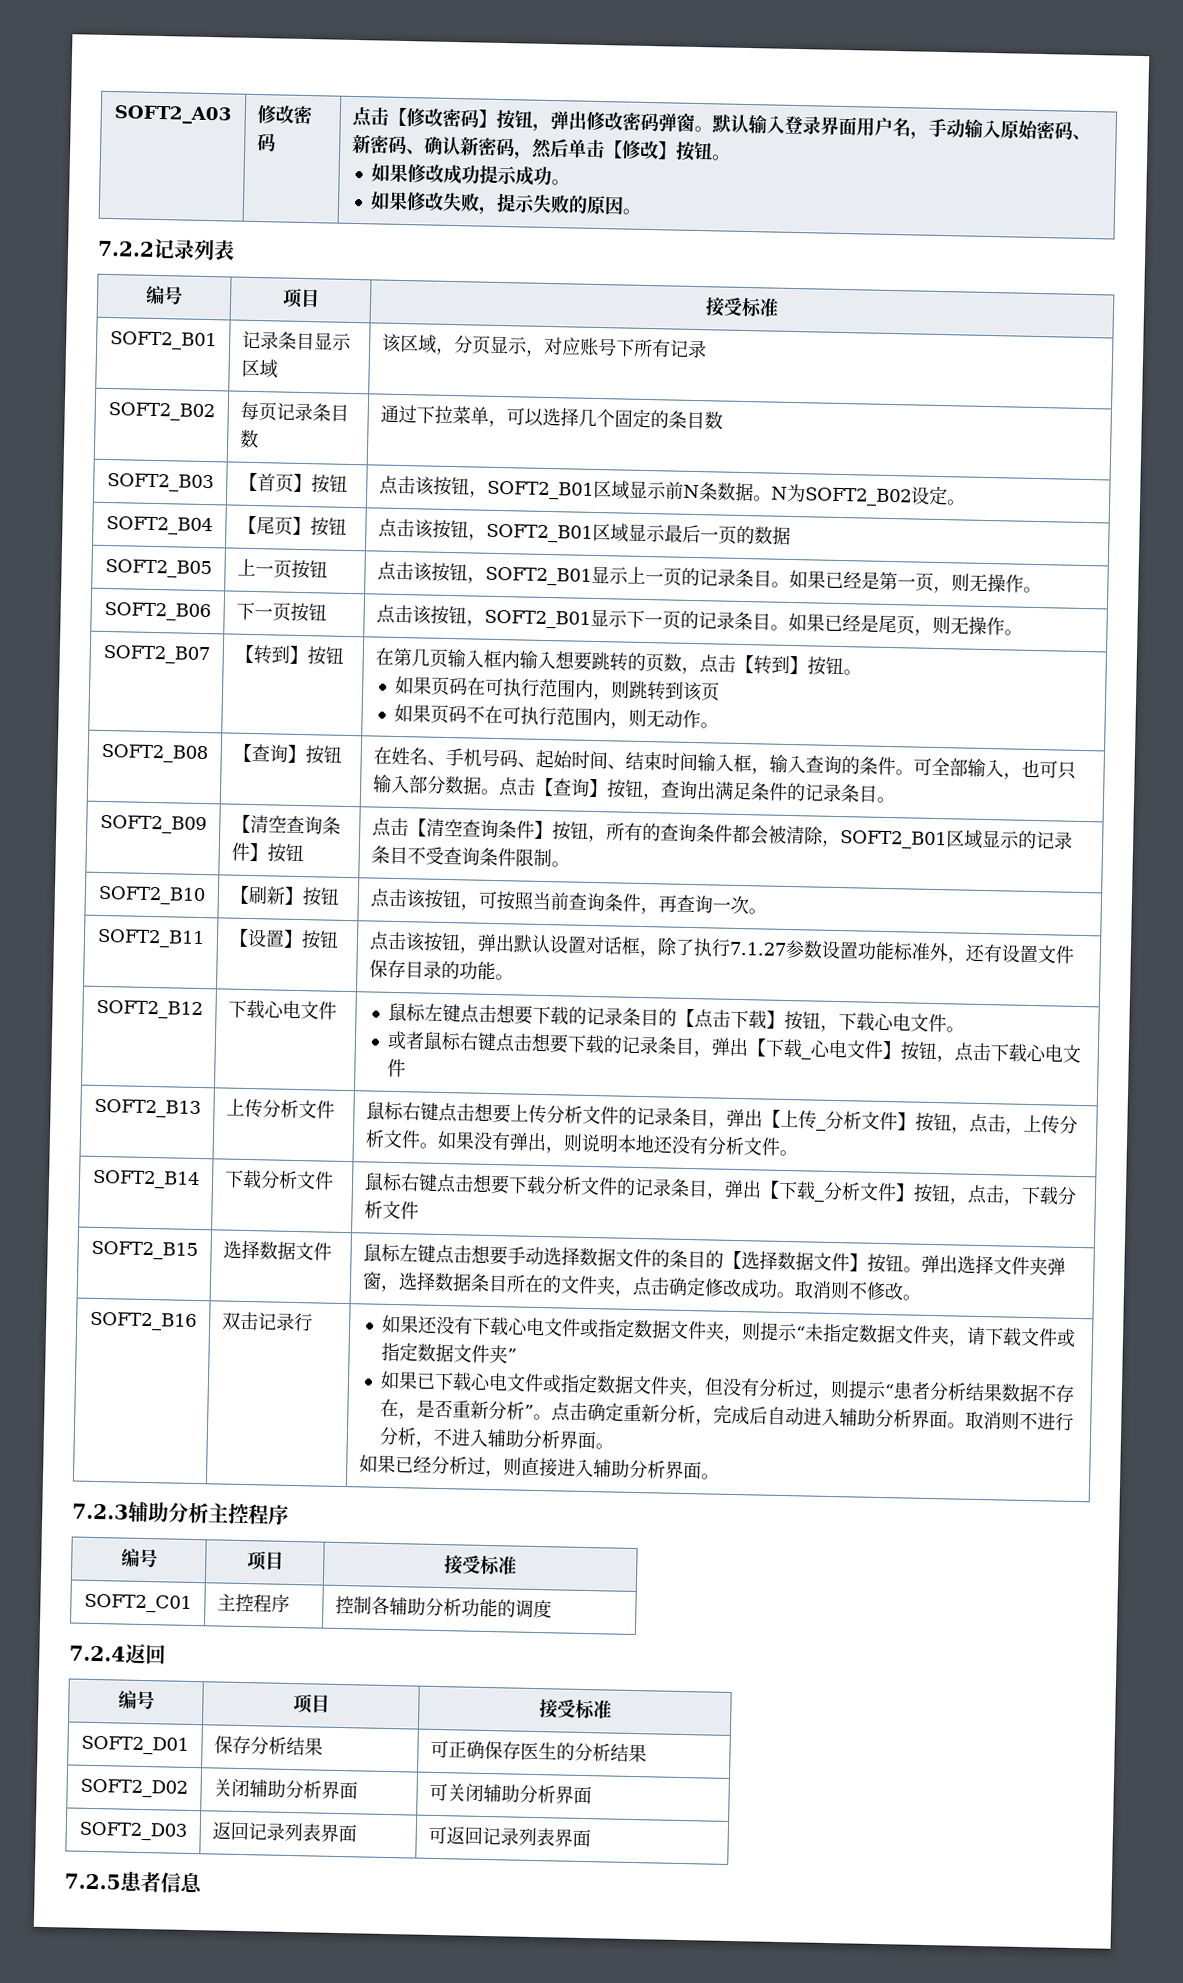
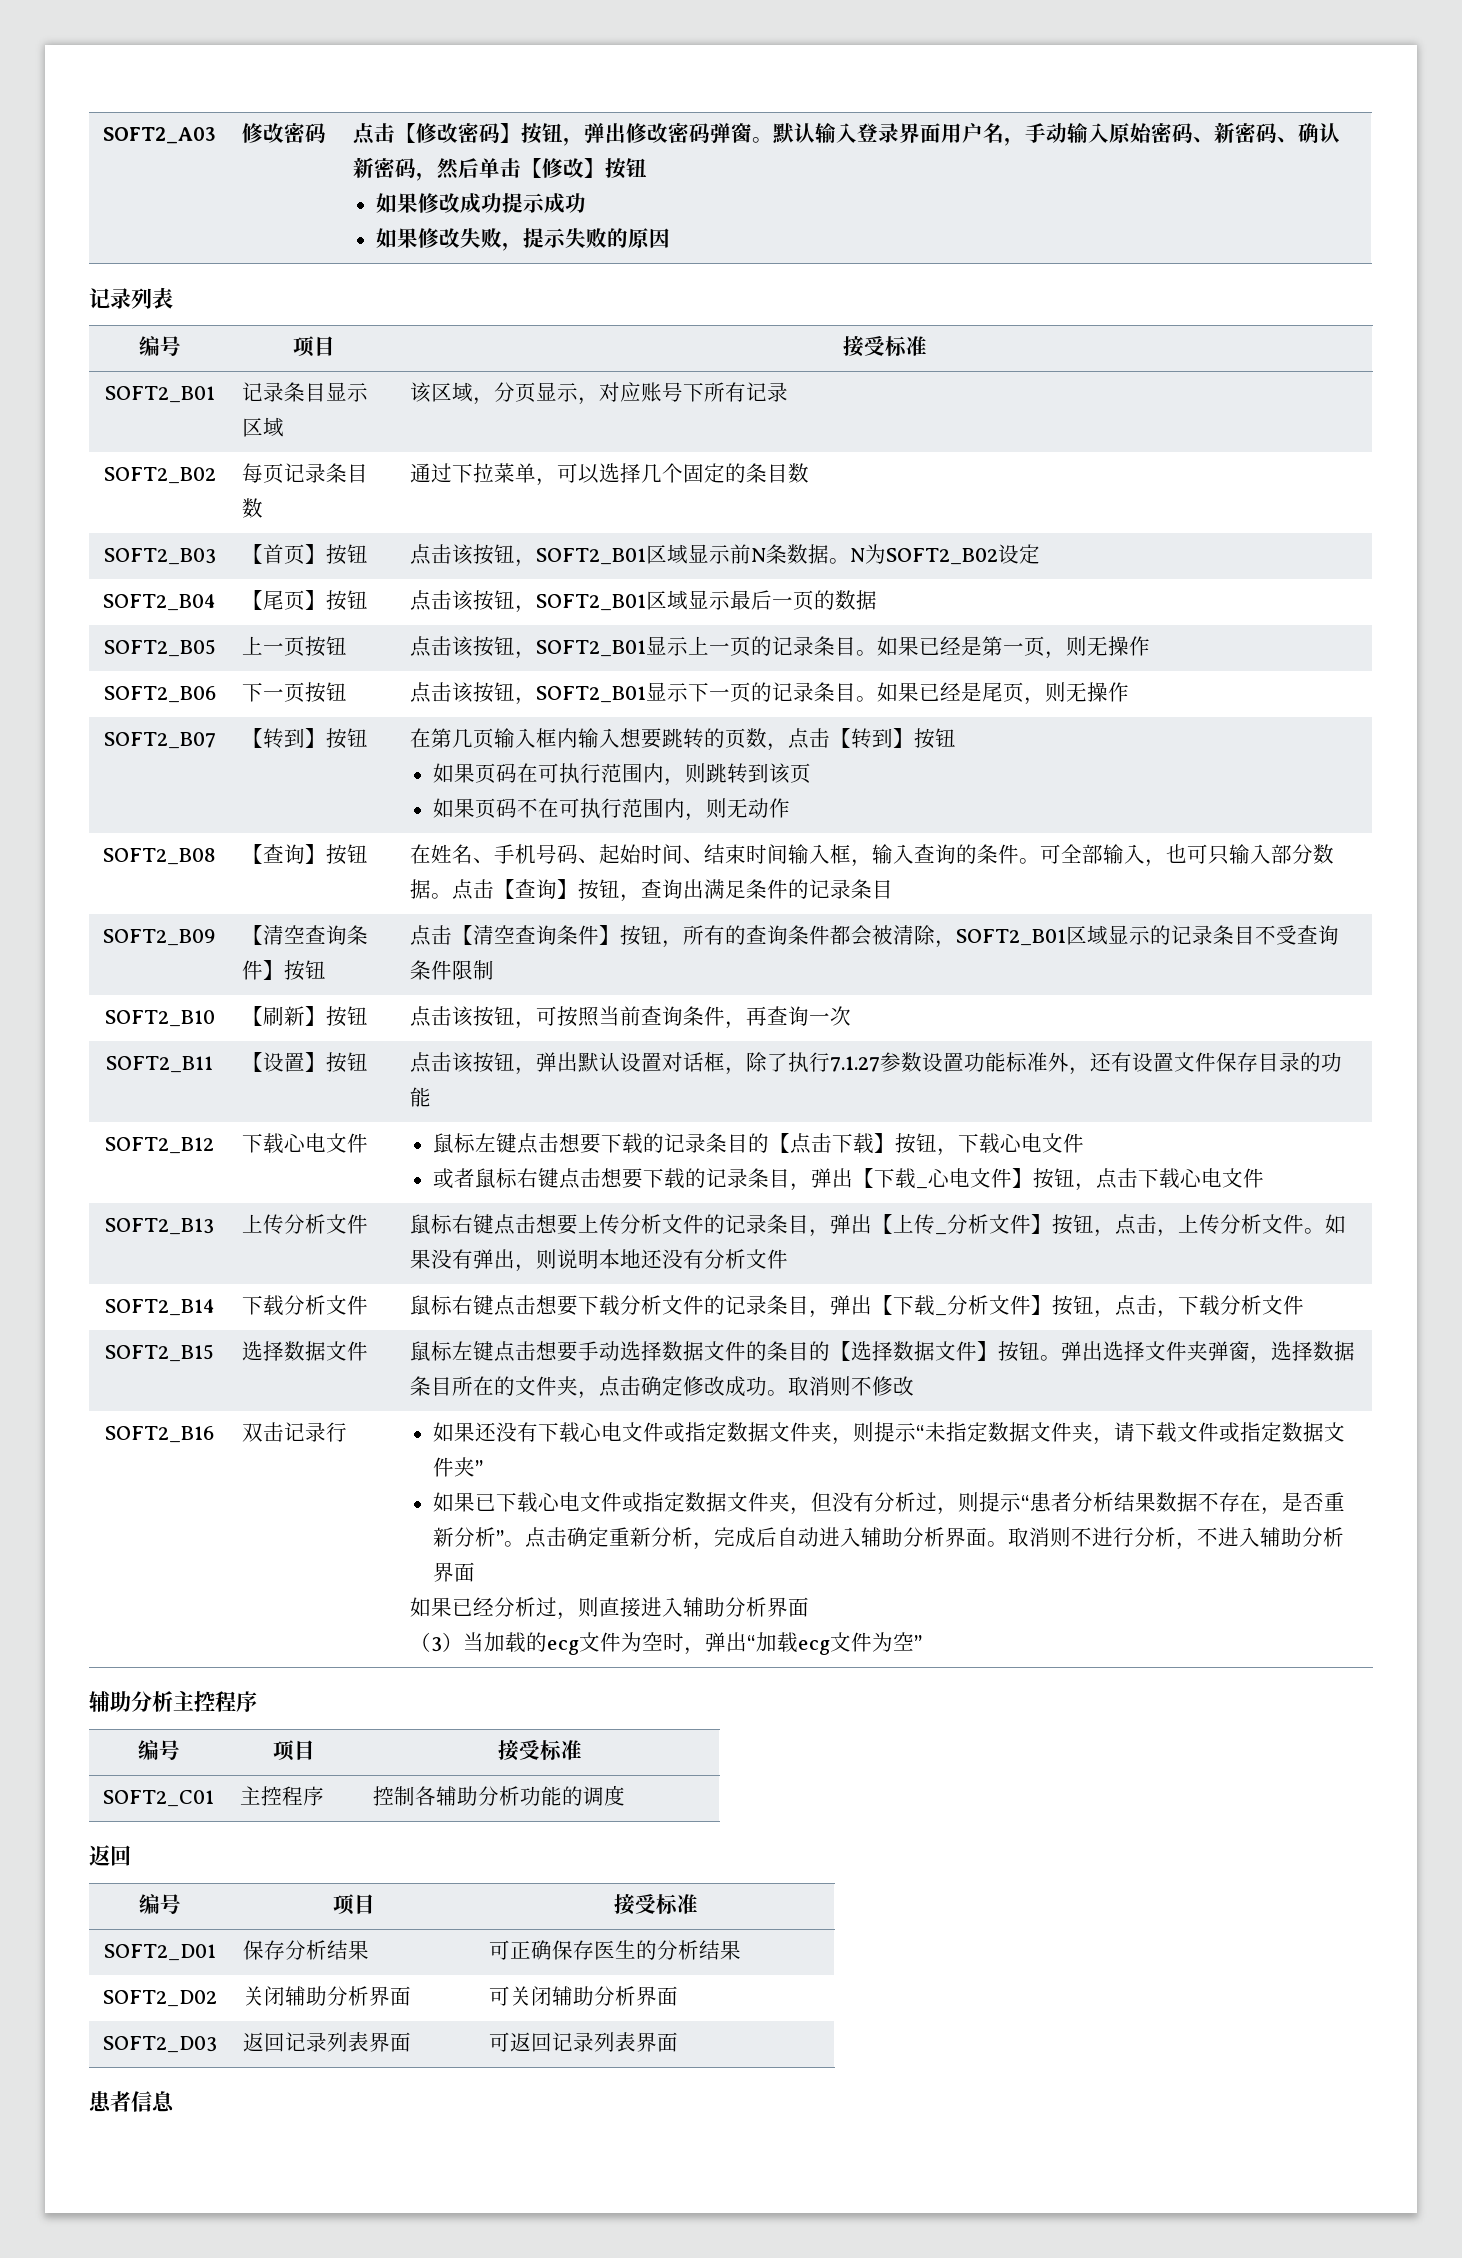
[711,154,732,161] 。 -> (648, 168) none
[551,179,571,186] 。 -> (586, 203) none
[622,208,642,215] [97,240,155,257] 。 // 7.2.2 -> (670, 238) //
[947,499,967,506] 。 -> (1041, 554) none
[1023,586,1043,594] 。 -> (1151, 646) none
[1004,629,1024,636] 。 -> (1130, 692) none
[843,669,863,676] 。 -> (957, 737) none
[700,722,720,729] 。 -> (790, 808) none
[876,796,897,804] 。 -> (894, 889) none
[551,861,571,868] 。 -> (495, 970) none
[748,908,768,915] 。 -> (852, 1016) none
[495,974,515,981] 。 -> (432, 1097) none
[946,1026,966,1033] 。 -> (1084, 1143) none
[779,1149,799,1157] 。 -> (789, 1259) none
[902,1294,922,1301] 。 -> (915, 1386) none
[595,1443,615,1450] 。 -> (475, 1572) none
[701,1473,721,1480] [72,1503,129,1520] 。 // 7.2.3 -> [410,1632,923,1655] // （3）当加载的ecg文件为空时，弹出“加载ecg文件为空” //
[69,1645,126,1662] 7.2.4 -> (626, 1795) none
[64,1873,121,1890] 7.2.5 -> (679, 2042) none

